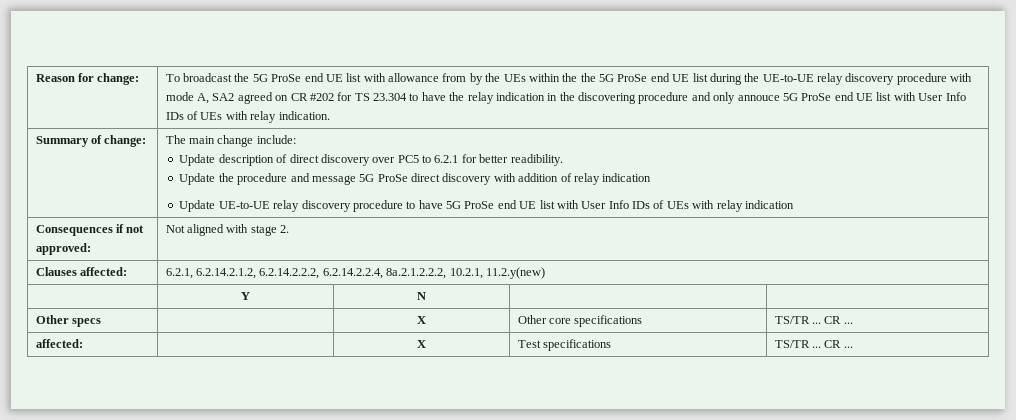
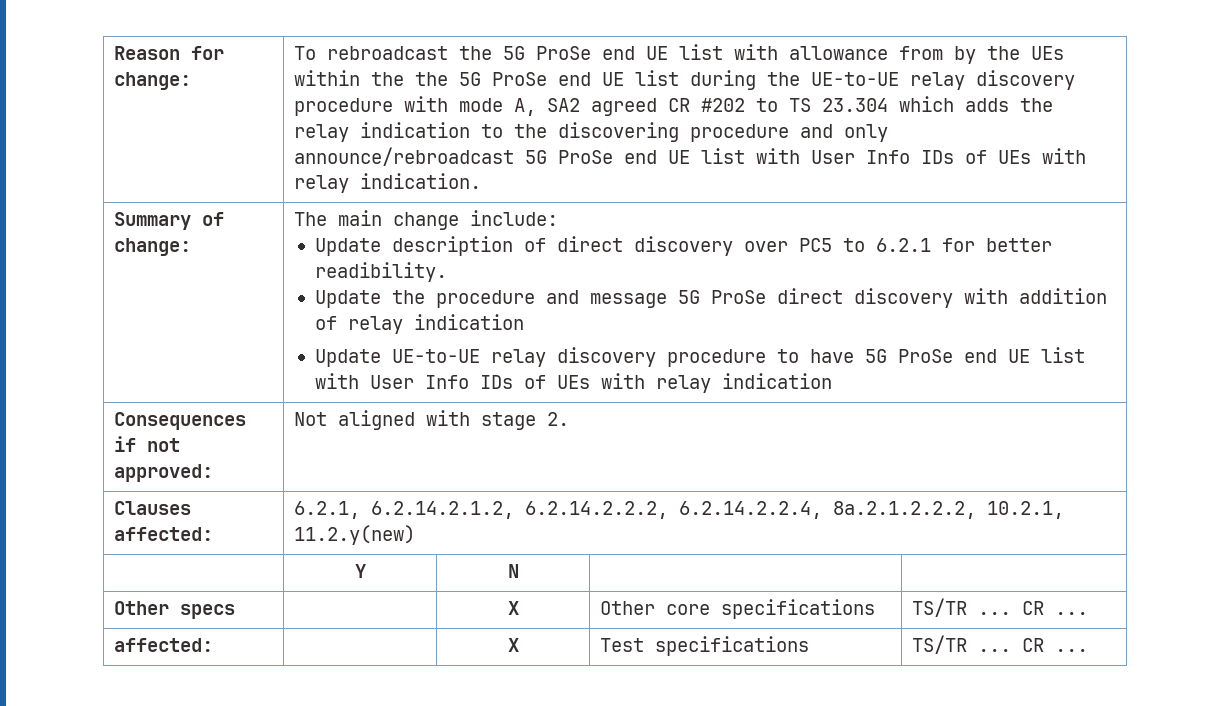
[183,73,233,82] broadcast -> [327,46,449,60] rebroadcast
[275,95,289,101] on -> (658, 107) none
[337,92,353,101] for -> [756,98,779,112] to
[409,92,446,101] to have -> [899,96,1010,112] which adds
[547,93,558,101] in -> [481,124,504,138] to
[737,95,780,101] annouce -> [294,147,515,166] announce/rebroadcast

